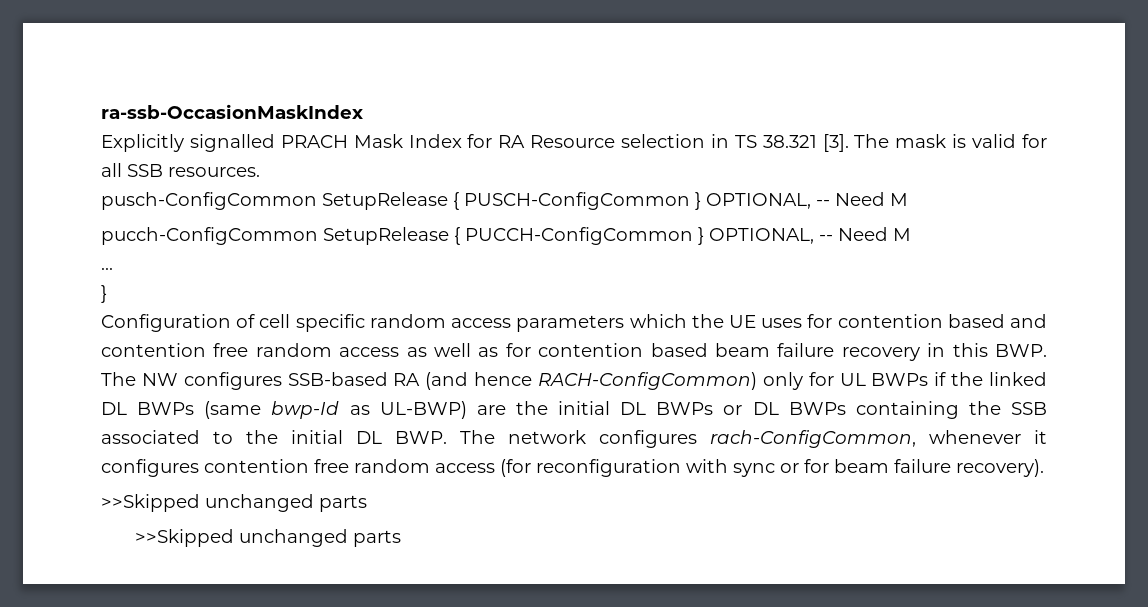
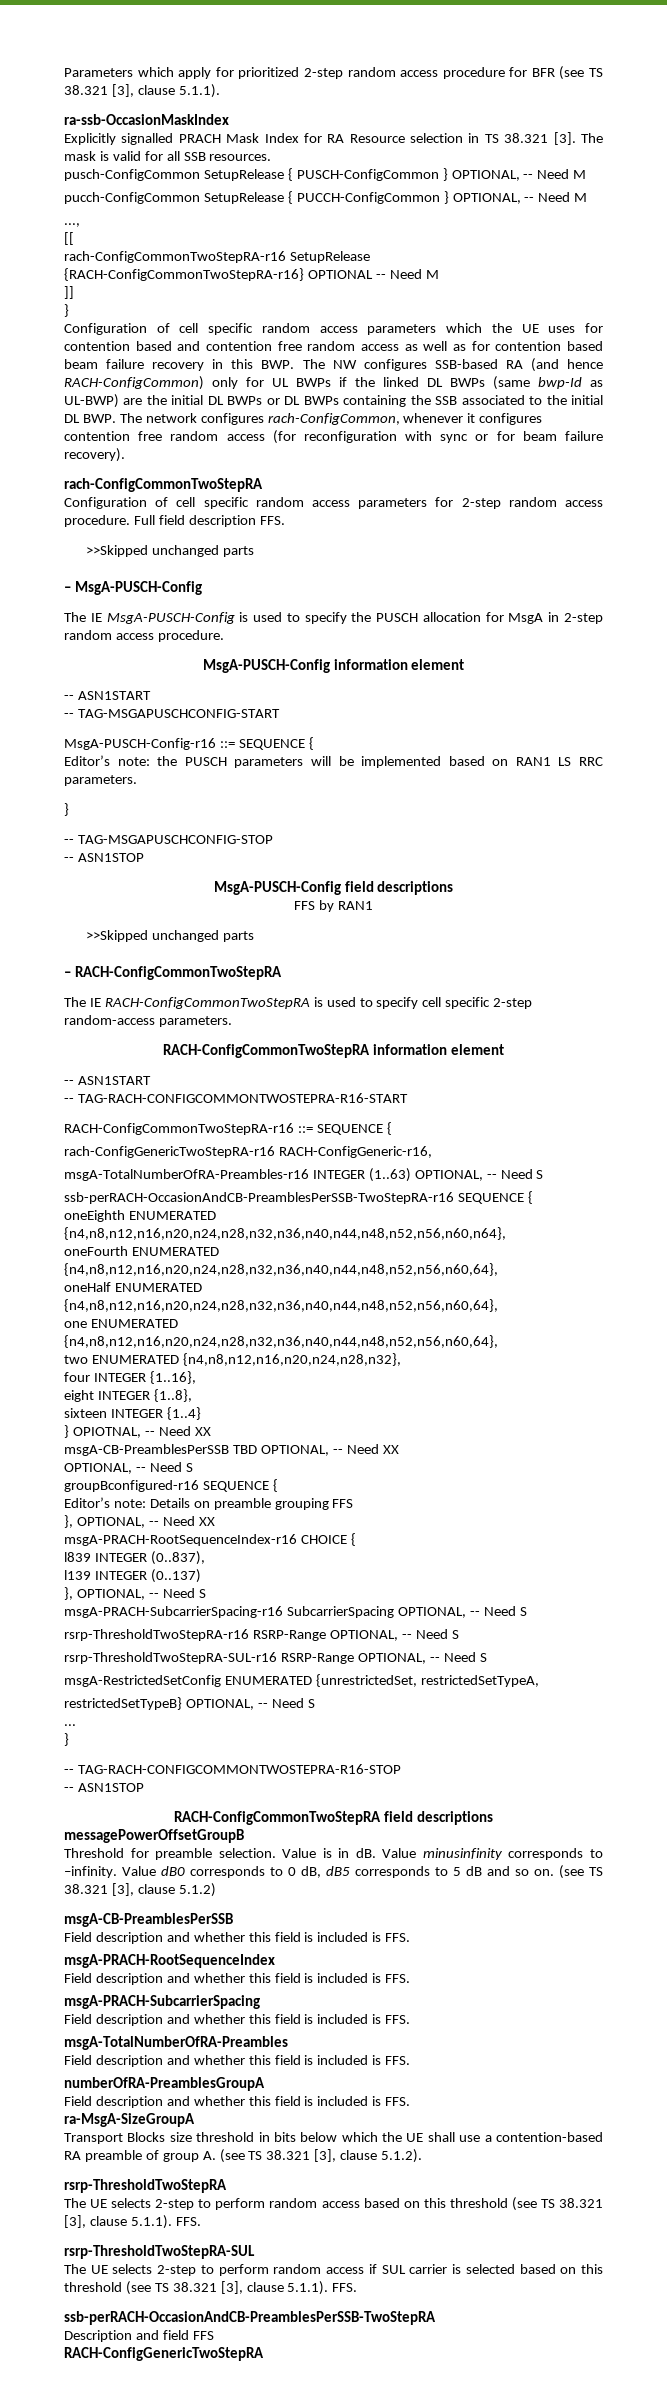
(101, 111) none -> [64,66,603,80] [64,84,220,98] Parameters which apply for prioritized 2-step random access procedure for BFR (see TS 38.321 [3], clause 5.1.1). //
[101,267,113,270] ... -> [64,223,80,227] [64,232,74,245] [64,251,370,263] [64,268,439,281] [64,286,74,299] ..., // [[ // rach-ConfigCommonTwoStepRA-r16 SetupRelease {RACH-ConfigCommonTwoStepRA-r16} OPTIONAL -- Need M // ]]
[101,494,367,512] [134,529,401,547] >>Skipped unchanged parts // >>Skipped unchanged parts -> [64,478,263,492] [64,497,603,509] [64,515,285,527] [86,545,255,557] [64,581,202,595] [64,612,603,624] [64,630,224,642] [202,659,465,673] [64,691,151,700] [64,709,280,718] [64,737,314,750] [64,755,603,768] [64,775,137,786] [64,803,69,816] [64,835,273,844] [64,853,144,862] [213,881,454,895] [294,900,373,912] [86,930,255,942] [64,966,282,980] [64,997,533,1009] [64,1015,232,1027] [163,1044,504,1058] [64,1076,151,1085] [64,1093,408,1103] [64,1122,392,1135] [64,1146,432,1158] [64,1168,544,1182] [64,1191,533,1204] [64,1210,216,1222] [64,1227,506,1240] [64,1246,219,1256] [64,1263,498,1276] [64,1282,202,1292] [64,1299,498,1312] [64,1319,178,1328] [64,1335,498,1348] [64,1353,401,1366] [64,1371,196,1384] [64,1389,192,1402] [64,1407,201,1420] [64,1425,211,1438] [64,1444,399,1456] [64,1462,193,1474] [64,1479,278,1492] [64,1497,354,1510] [64,1515,215,1528] [64,1533,356,1546] [64,1551,205,1565] [64,1569,201,1583] [64,1587,206,1600] [64,1606,527,1618] [64,1629,459,1641] [64,1652,487,1664] [64,1674,539,1687] [64,1697,315,1710] [64,1724,76,1726] [64,1733,69,1746] [64,1764,401,1774] [64,1783,144,1792] [174,1811,493,1825] [64,1829,244,1843] [64,1848,603,1860] [64,1865,603,1879] [64,1883,216,1897] [64,1913,233,1927] [64,1932,411,1944] [64,1954,275,1968] [64,1973,411,1985] [64,1995,260,2009] [64,2014,411,2026] [64,2036,288,2050] [64,2055,411,2067] [64,2077,265,2091] [64,2096,411,2108] [64,2113,195,2127] [64,2132,603,2144] [64,2149,423,2163] [64,2179,227,2193] [64,2197,603,2211] [64,2215,201,2229] [64,2245,255,2259] [64,2264,604,2276] [64,2281,358,2295] [64,2311,436,2325] [64,2330,214,2342] [64,2347,264,2361] rach-ConfigCommonTwoStepRA // Configuration of cell specific random access parameters for 2-step random access procedure. Full field description FFS. // >>Skipped unchanged parts // – MsgA-PUSCH-Config // The IE MsgA-PUSCH-Config is used to specify the PUSCH allocation for MsgA in 2-step random access procedure. // MsgA-PUSCH-Config information element // -- ASN1START // -- TAG-MSGAPUSCHCONFIG-START // MsgA-PUSCH-Config-r16 ::= SEQUENCE { // Editor’s note: the PUSCH parameters will be implemented based on RAN1 LS RRC parameters. // } // -- TAG-MSGAPUSCHCONFIG-STOP // -- ASN1STOP // MsgA-PUSCH-Config field descriptions // FFS by RAN1 // >>Skipped unchanged parts // – RACH-ConfigCommonTwoStepRA // The IE RACH-ConfigCommonTwoStepRA is used to specify cell specific 2-step random-access parameters. // RACH-ConfigCommonTwoStepRA information element // -- ASN1START // -- TAG-RACH-CONFIGCOMMONTWOSTEPRA-R16-START // RACH-ConfigCommonTwoStepRA-r16 ::= SEQUENCE { // rach-ConfigGenericTwoStepRA-r16 RACH-ConfigGeneric-r16, // msgA-TotalNumberOfRA-Preambles-r16 INTEGER (1..63) OPTIONAL, -- Need S // ssb-perRACH-OccasionAndCB-PreamblesPerSSB-TwoStepRA-r16 SEQUENCE { // oneEighth ENUMERATED {n4,n8,n12,n16,n20,n24,n28,n32,n36,n40,n44,n48,n52,n56,n60,n64}, // oneFourth ENUMERATED {n4,n8,n12,n16,n20,n24,n28,n32,n36,n40,n44,n48,n52,n56,n60,64}, // oneHalf ENUMERATED {n4,n8,n12,n16,n20,n24,n28,n32,n36,n40,n44,n48,n52,n56,n60,64}, // one ENUMERATED {n4,n8,n12,n16,n20,n24,n28,n32,n36,n40,n44,n48,n52,n56,n60,64}, // two ENUMERATED {n4,n8,n12,n16,n20,n24,n28,n32}, // four INTEGER {1..16}, // eight INTEGER {1..8}, // sixteen INTEGER {1..4} // } OPIOTNAL, -- Need XX // msgA-CB-PreamblesPerSSB TBD OPTIONAL, -- Need XX // OPTIONAL, -- Need S // groupBconfigured-r16 SEQUENCE { // Editor’s note: Details on preamble grouping FFS // }, OPTIONAL, -- Need XX // msgA-PRACH-RootSequenceIndex-r16 CHOICE { // l839 INTEGER (0..837), // l139 INTEGER (0..137) // }, OPTIONAL, -- Need S // msgA-PRACH-SubcarrierSpacing-r16 SubcarrierSpacing OPTIONAL, -- Need S // rsrp-ThresholdTwoStepRA-r16 RSRP-Range OPTIONAL, -- Need S // rsrp-ThresholdTwoStepRA-SUL-r16 RSRP-Range OPTIONAL, -- Need S // msgA-RestrictedSetConfig ENUMERATED {unrestrictedSet, restrictedSetTypeA, // restrictedSetTypeB} OPTIONAL, -- Need S // ... // } // -- TAG-RACH-CONFIGCOMMONTWOSTEPRA-R16-STOP // -- ASN1STOP // RACH-ConfigCommonTwoStepRA field descriptions // messagePowerOffsetGroupB // Threshold for preamble selection. Value is in dB. Value minusinfinity corresponds to –infinity. Value dB0 corresponds to 0 dB, dB5 corresponds to 5 dB and so on. (see TS 38.321 [3], clause 5.1.2) // msgA-CB-PreamblesPerSSB // Field description and whether this field is included is FFS. // msgA-PRACH-RootSequenceIndex // Field description and whether this field is included is FFS. // msgA-PRACH-SubcarrierSpacing // Field description and whether this field is included is FFS. // msgA-TotalNumberOfRA-Preambles // Field description and whether this field is included is FFS. // numberOfRA-PreamblesGroupA // Field description and whether this field is included is FFS. // ra-MsgA-SizeGroupA // Transport Blocks size threshold in bits below which the UE shall use a contention-based RA preamble of group A. (see TS 38.321 [3], clause 5.1.2). // rsrp-ThresholdTwoStepRA // The UE selects 2-step to perform random access based on this threshold (see TS 38.321 [3], clause 5.1.1). FFS. // rsrp-ThresholdTwoStepRA-SUL // The UE selects 2-step to perform random access if SUL carrier is selected based on this threshold (see TS 38.321 [3], clause 5.1.1). FFS. // ssb-perRACH-OccasionAndCB-PreamblesPerSSB-TwoStepRA // Description and field FFS // RACH-ConfigGenericTwoStepRA

